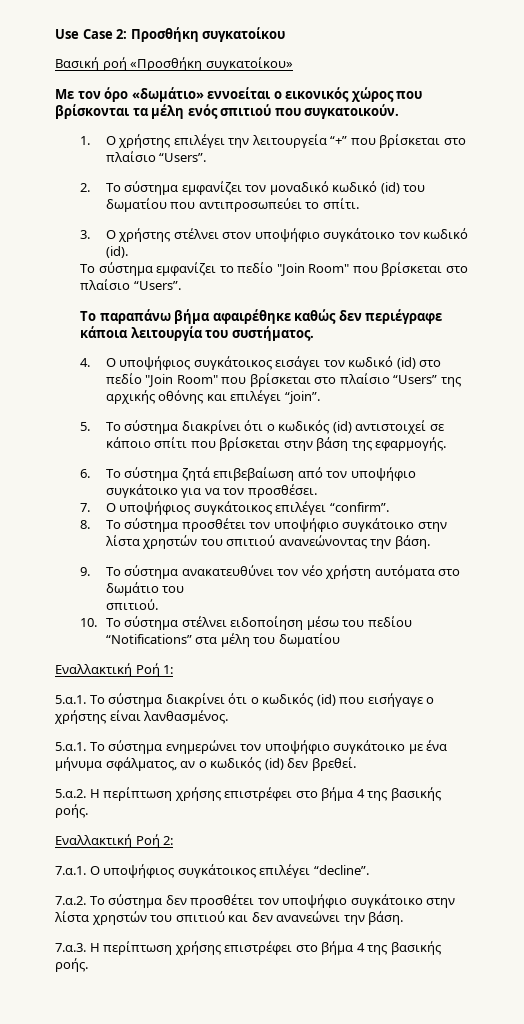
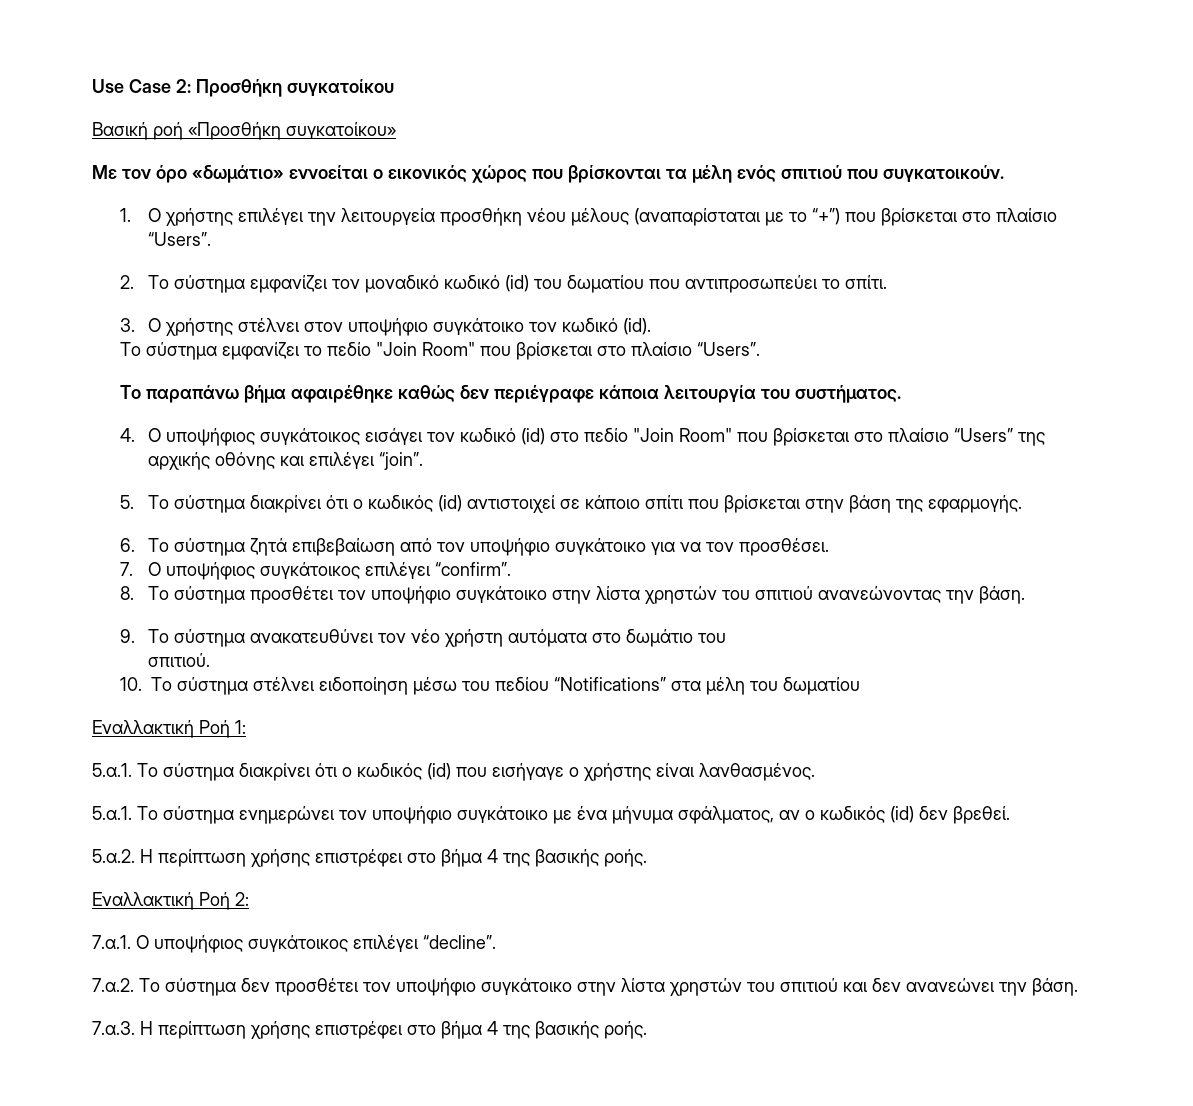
[330,136,348,145] “+” -> [439,208,840,226] προσθήκη νέου μέλους (αναπαρίσταται με το “+”)

